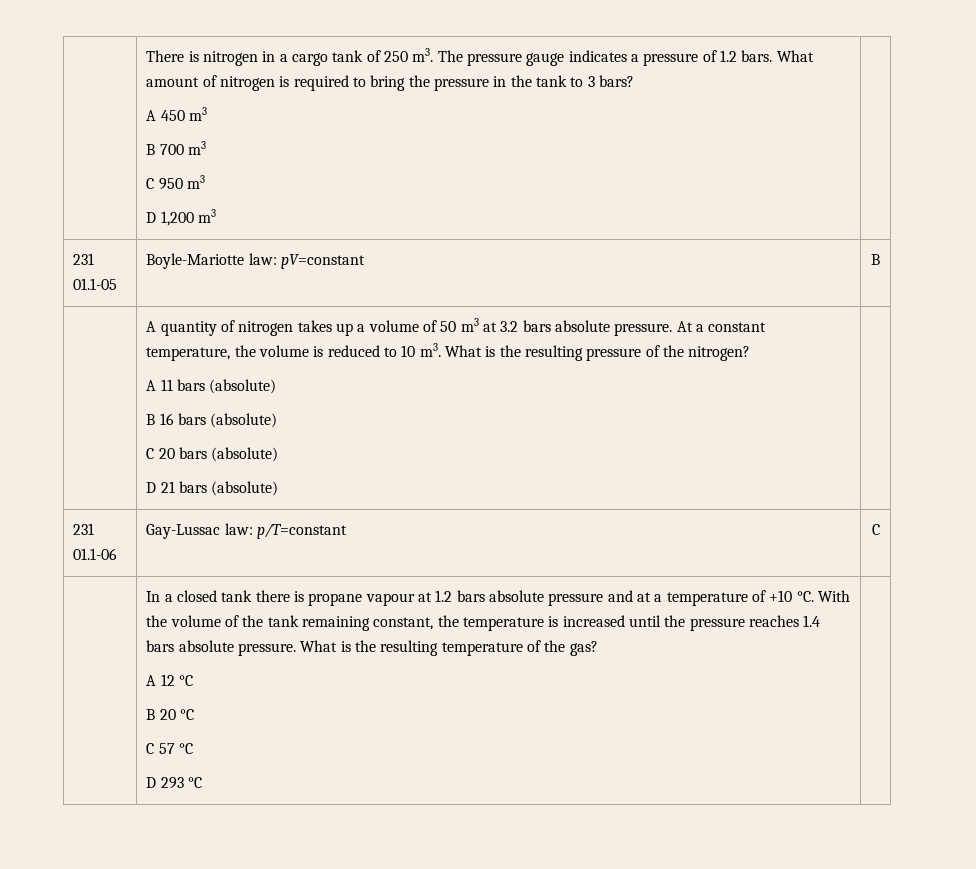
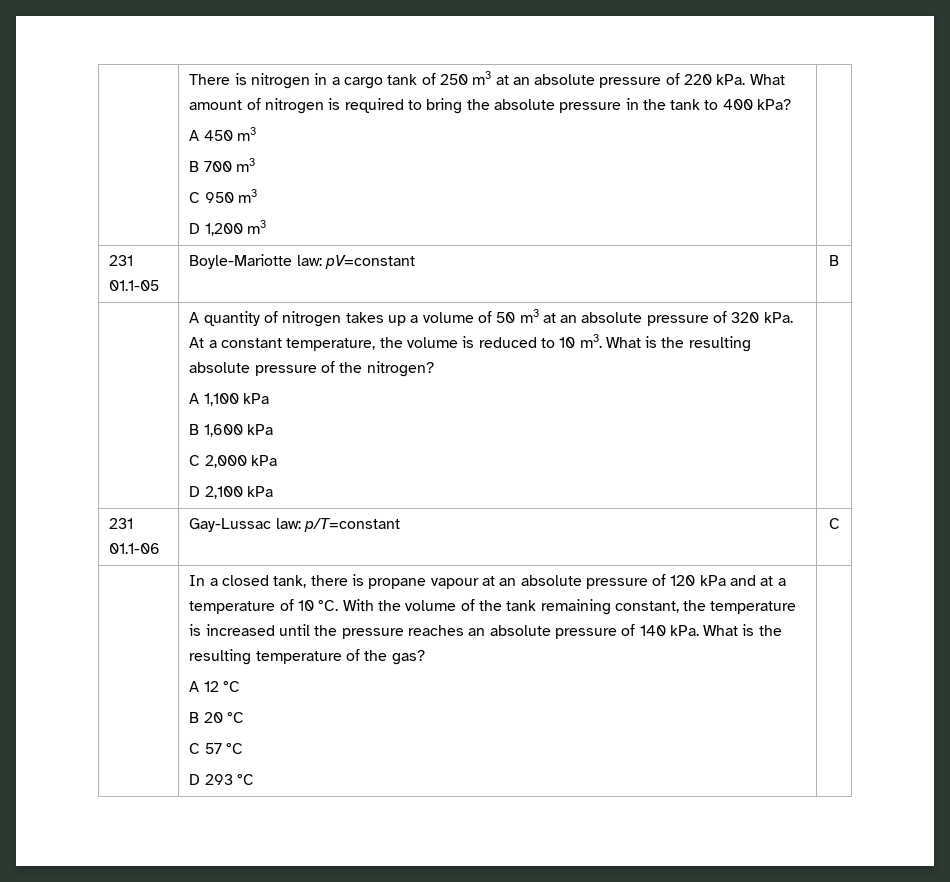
[412,48,773,66] m3. The pressure gauge indicates a pressure of 1.2 bars. -> [472,71,746,88] m3 at an absolute pressure of 220 kPa.
(430, 81) none -> [493,99,555,110] absolute
[587,75,634,87] 3 bars? -> [722,99,792,110] 400 kPa?
[500,320,673,336] 3.2 bars absolute pressure. -> [560,311,793,326] an absolute pressure of 320 kPa.
(583, 353) none -> [189,362,251,373] absolute
[160,379,277,394] [146,413,278,428] [146,447,279,462] [146,481,279,496] 11 bars (absolute) // B 16 bars (absolute) // C 20 bars (absolute) // D 21 bars (absolute) -> [203,393,269,406] [189,424,273,437] [189,455,277,468] [189,486,273,499] 1,100 kPa // B 1,600 kPa // C 2,000 kPa // D 2,100 kPa
[221,590,253,602] tank -> [273,575,307,588] tank,
[435,590,604,606] 1.2 bars absolute pressure -> [499,574,726,589] an absolute pressure of 120 kPa
[769,590,793,602] +10 -> [297,600,314,611] 10
[803,615,821,627] [146,640,297,656] 1.4 bars absolute pressure. -> [468,624,699,639] an absolute pressure of 140 kPa.

